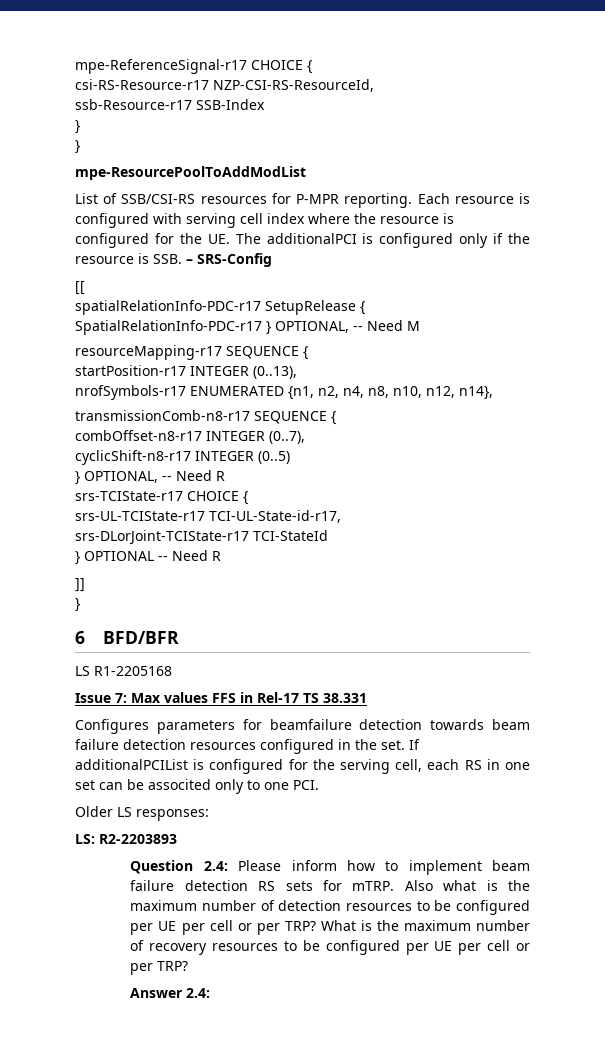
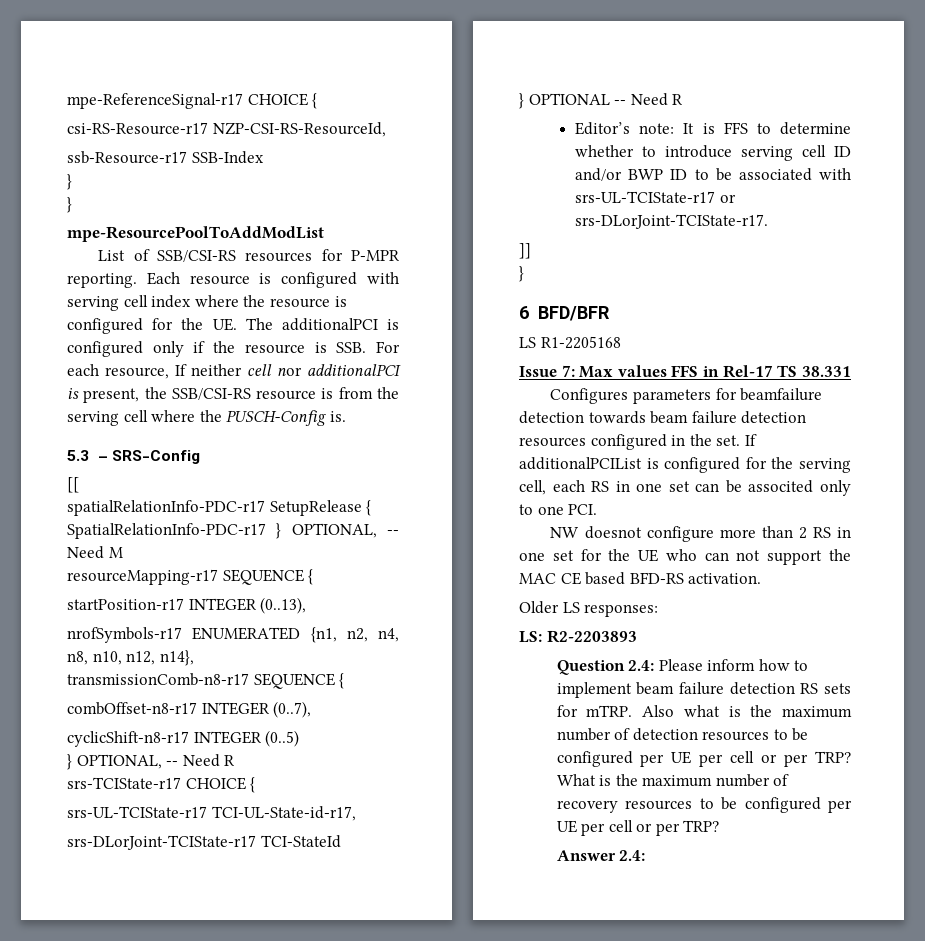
(182, 259) none -> [376,341,401,353] [67,364,401,379] [67,387,399,403] [67,410,346,426] [67,450,89,461] For each resource, If neither cell nor additionalPCI is present, the SSB/CSI-RS resource is from the serving cell where the PUSCH-Config is. // 5.3
(221, 556) none -> [575,122,851,135] [575,145,851,161] [575,168,851,181] [575,191,736,203] [575,214,769,229] // Editor’s note: It is FFS to determine whether to introduce serving cell ID and/or BWP ID to be associated with srs-UL-TCIState-r17 or srs-DLorJoint-TCIState-r17.
(319, 785) none -> [550,526,851,542] [519,549,851,565] [519,572,762,585] // NW doesnot configure more than 2 RS in one set for the UE who can not support the MAC CE based BFD-RS activation.

